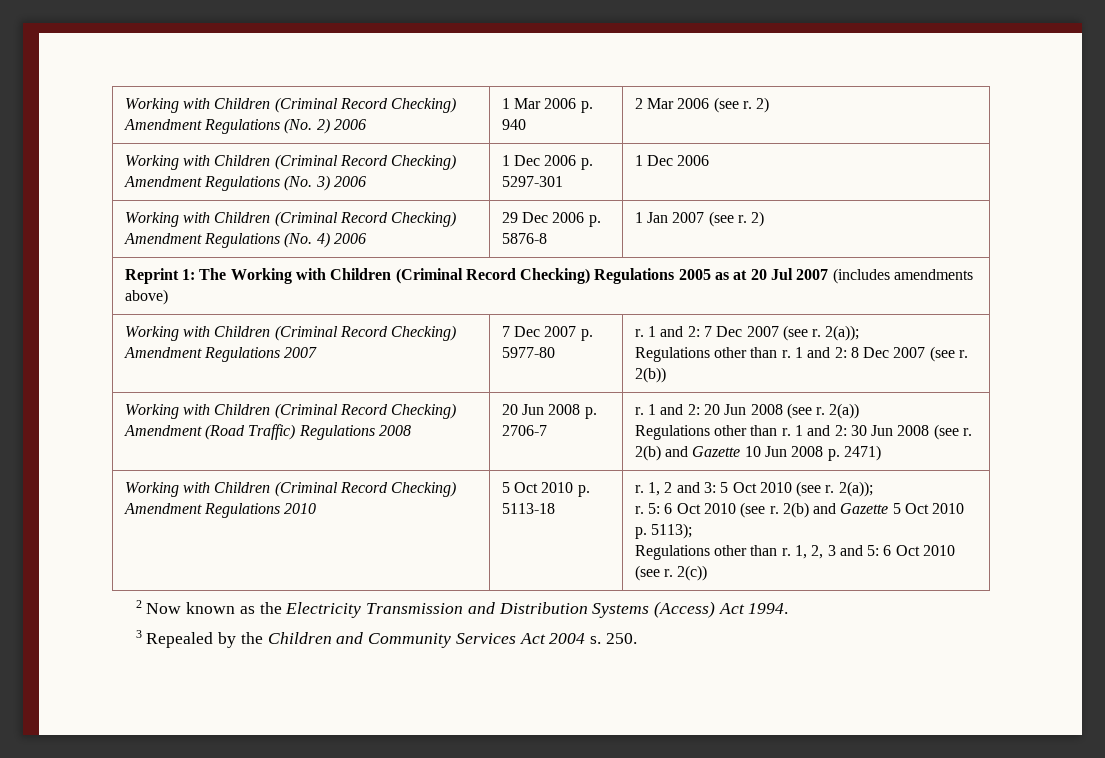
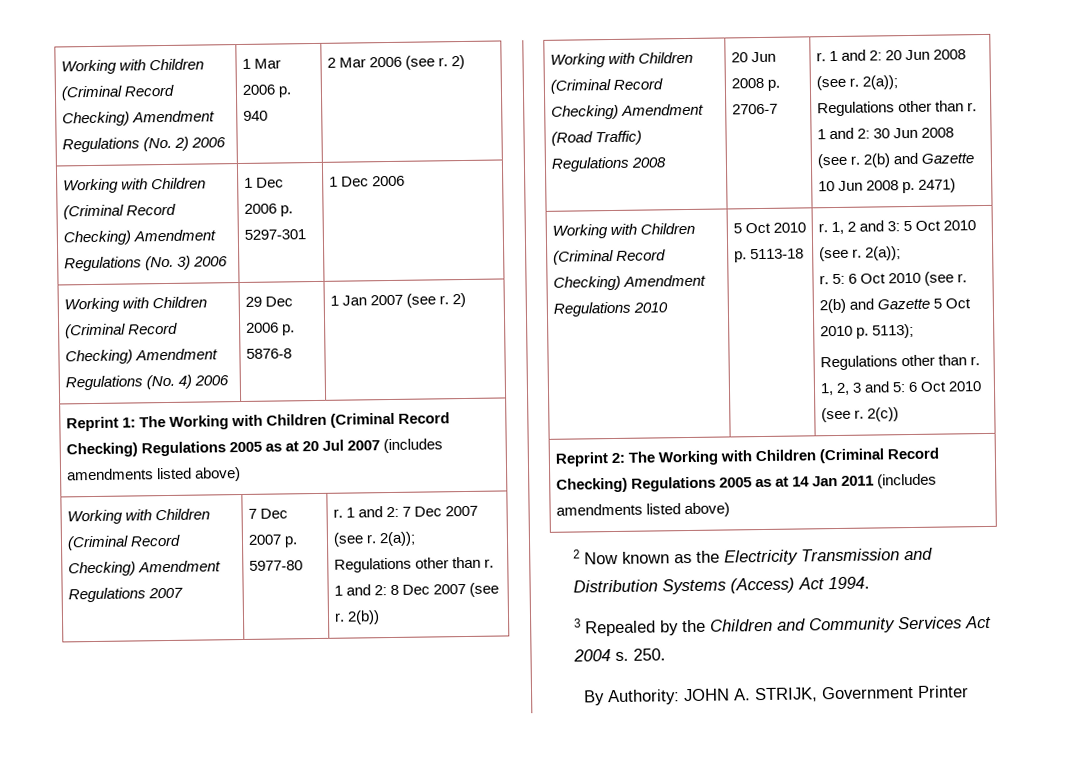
(974, 274) none -> [155,467,192,480] listed
[829,403,860,419] 2(a)) -> [861,75,898,90] 2(a));
(708, 573) none -> [554,447,940,467] [555,473,938,493] [555,502,730,518] // Reprint 2: The Working with Children (Criminal Record Checking) Regulations 2005 as at 14 Jan 2011 (includes amendments listed above)
(637, 638) none -> [583,685,969,706] // By Authority: JOHN A. STRIJK, Government Printer

